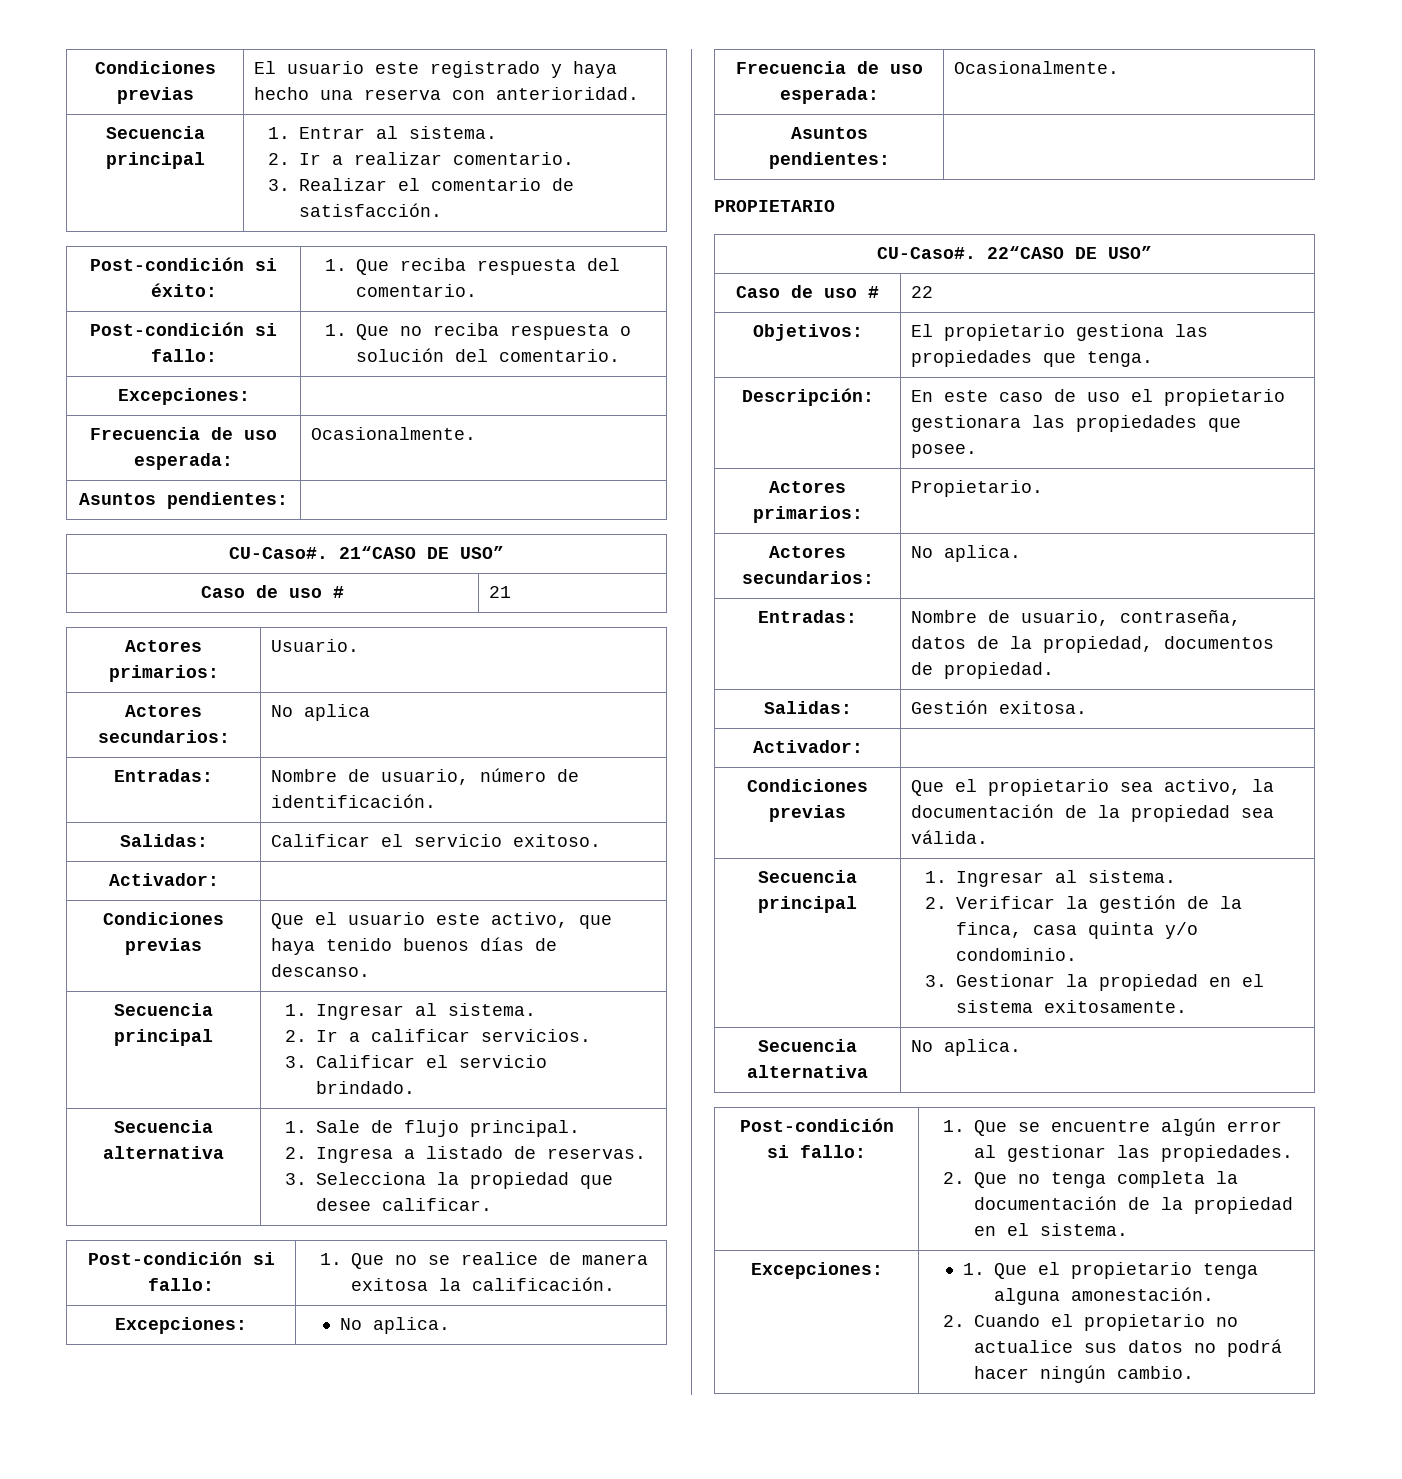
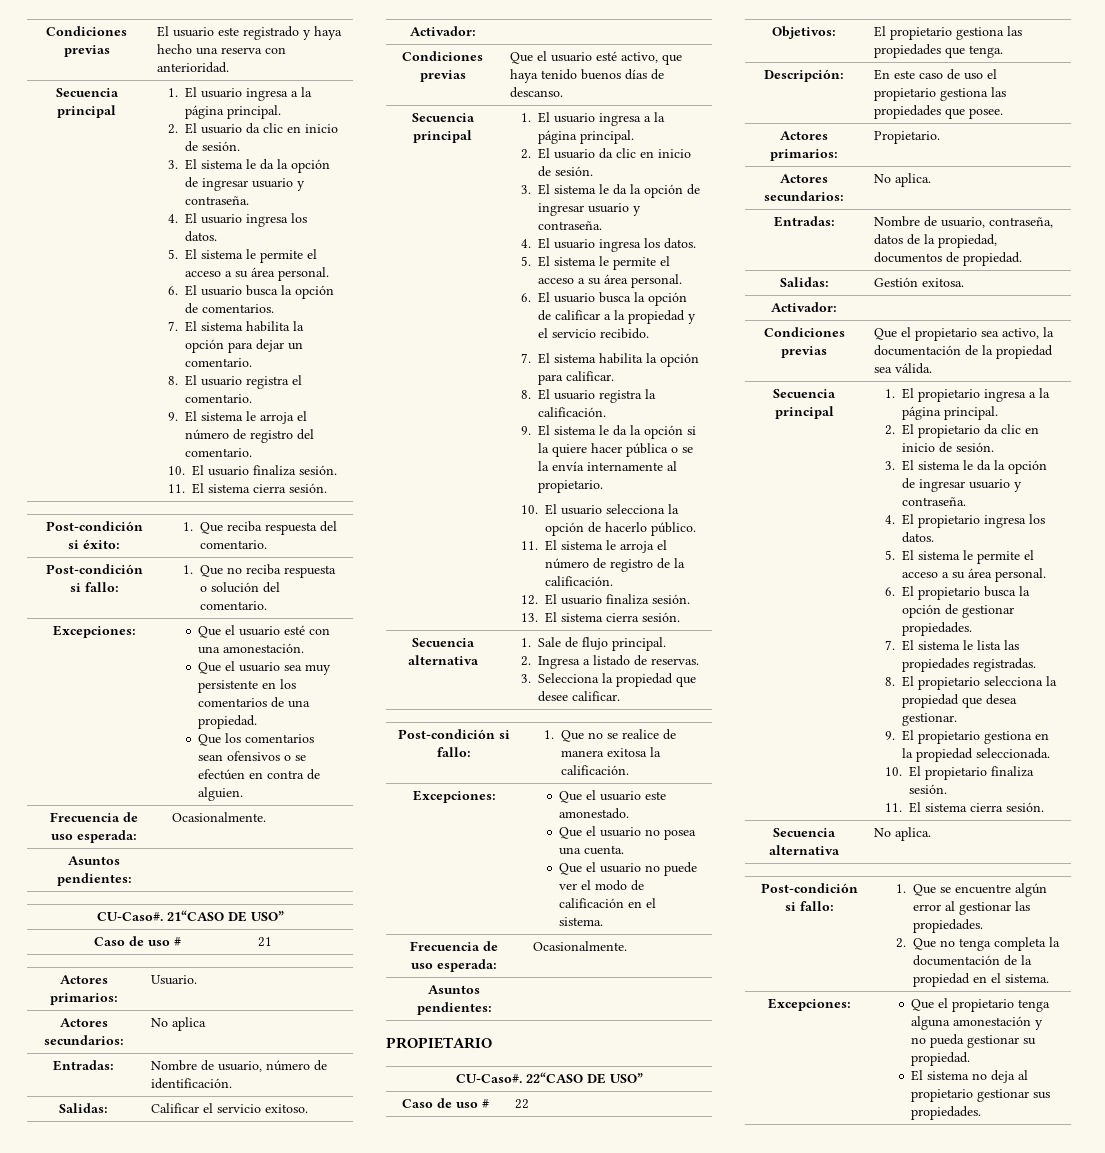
[298,126,497,139] [267,152,574,165] [267,178,574,191] [298,203,442,217] Entrar al sistema. // 2. Ir a realizar comentario. // 3. Realizar el comentario de satisfacción. -> [184,87,312,101] [184,105,281,119] [167,123,338,134] [184,141,240,152] [167,159,330,173] [184,177,305,191] [184,196,249,205] [167,213,307,227] [184,231,217,242] [167,249,317,263] [184,267,329,281] [167,285,334,299] [184,303,274,314] [167,321,304,332] [184,339,303,353] [184,358,252,367] [167,375,302,389] [184,394,252,403] [167,411,307,424] [184,429,314,443] [184,448,252,457] [167,465,337,476] [167,483,327,494] El usuario ingresa a la página principal. // 2. El usuario da clic en inicio de sesión. // 3. El sistema le da la opción de ingresar usuario y contraseña. // 4. El usuario ingresa los datos. // 5. El sistema le permite el acceso a su área personal. // 6. El usuario busca la opción de comentarios. // 7. El sistema habilita la opción para dejar un comentario. // 8. El usuario registra el comentario. // 9. El sistema le arroja el número de registro del comentario. // 10. El usuario finaliza sesión. // 11. El sistema cierra sesión.
(250, 396) none -> [198,625,331,638] [198,643,305,654] [198,661,332,675] [198,679,297,693] [198,697,311,708] [198,715,258,729] [198,733,315,746] [198,751,307,761] [198,769,321,780] [198,787,244,801] Que el usuario esté con una amonestación. // Que el usuario sea muy persistente en los comentarios de una propiedad. // Que los comentarios sean ofensivos o se efectúen en contra de alguien.
[436,913,481,925] este -> [595,51,617,61] esté
[315,1003,536,1020] [284,1029,591,1042] [284,1055,547,1068] [315,1081,415,1094] Ingresar al sistema. // 2. Ir a calificar servicios. // 3. Calificar el servicio brindado. -> [537,112,665,126] [537,130,634,144] [520,148,691,159] [537,166,593,177] [520,184,700,198] [537,203,641,216] [537,221,602,230] [520,238,696,252] [520,256,670,270] [537,274,682,288] [520,292,687,306] [537,310,696,324] [537,328,649,339] [520,353,699,367] [537,371,614,385] [520,389,656,403] [537,407,606,417] [520,425,696,439] [537,443,693,457] [537,461,677,471] [537,480,603,493] [520,504,679,515] [544,522,696,536] [520,540,667,553] [544,558,685,572] [544,576,613,586] [520,594,690,605] [520,612,680,623] El usuario ingresa a la página principal. // 2. El usuario da clic en inicio de sesión. // 3. El sistema le da la opción de ingresar usuario y contraseña. // 4. El usuario ingresa los datos. // 5. El sistema le permite el acceso a su área personal. // 6. El usuario busca la opción de calificar a la propiedad y el servicio recibido. // 7. El sistema habilita la opción para calificar. // 8. El usuario registra la calificación. // 9. El sistema le da la opción si la quiere hacer pública o se la envía internamente al propietario. // 10. El usuario selecciona la opción de hacerlo público. // 11. El sistema le arroja el número de registro de la calificación. // 12. El usuario finaliza sesión. // 13. El sistema cierra sesión.
[339,1317,450,1334] No aplica. -> [559,790,667,803] [559,808,630,819] [559,826,697,840] [559,845,625,855] [559,862,698,876] [559,880,645,891] [559,898,657,908] [559,917,604,926] Que el usuario este amonestado. // Que el usuario no posea una cuenta. // Que el usuario no puede ver el modo de calificación en el sistema.
[911,415,1022,432] gestionara -> [939,88,988,101] gestiona
[955,870,1176,887] [924,895,1242,913] [955,922,1198,939] [955,948,1077,961] [924,974,1264,991] [955,1000,1187,1013] Ingresar al sistema. // 2. Verificar la gestión de la finca, casa quinta y/o condominio. // 3. Gestionar la propiedad en el sistema exitosamente. -> [901,388,1050,402] [901,406,998,420] [884,424,1039,438] [901,442,994,453] [884,460,1047,474] [901,478,1022,492] [901,497,966,506] [884,514,1045,528] [901,532,934,543] [884,550,1034,564] [901,568,1046,582] [884,586,1030,600] [901,604,1014,618] [901,622,972,636] [884,640,1019,651] [901,658,1036,672] [884,676,1057,690] [901,694,1017,708] [901,713,957,726] [884,730,1049,744] [901,748,1050,762] [884,766,1034,780] [908,784,947,794] [884,802,1044,813] El propietario ingresa a la página principal. // 2. El propietario da clic en inicio de sesión. // 3. El sistema le da la opción de ingresar usuario y contraseña. // 4. El propietario ingresa los datos. // 5. El sistema le permite el acceso a su área personal. // 6. El propietario busca la opción de gestionar propiedades. // 7. El sistema le lista las propiedades registradas. // 8. El propietario selecciona la propiedad que desea gestionar. // 9. El propietario gestiona en la propiedad seleccionada. // 10. El propietario finaliza sesión. // 11. El sistema cierra sesión.
[962,1263,985,1275] 1. -> (851, 1004) none
[1070,1287,1214,1301] [942,1314,1238,1331] [973,1339,1282,1357] [973,1365,1194,1383] amonestación. // 2. Cuando el propietario no actualice sus datos no podrá hacer ningún cambio. -> [953,1016,1044,1030] [911,1034,1037,1048] [911,1052,971,1066] [911,1070,1029,1083] [911,1089,1051,1102] [911,1106,982,1120] amonestación y no pueda gestionar su propiedad. // El sistema no deja al propietario gestionar sus propiedades.

